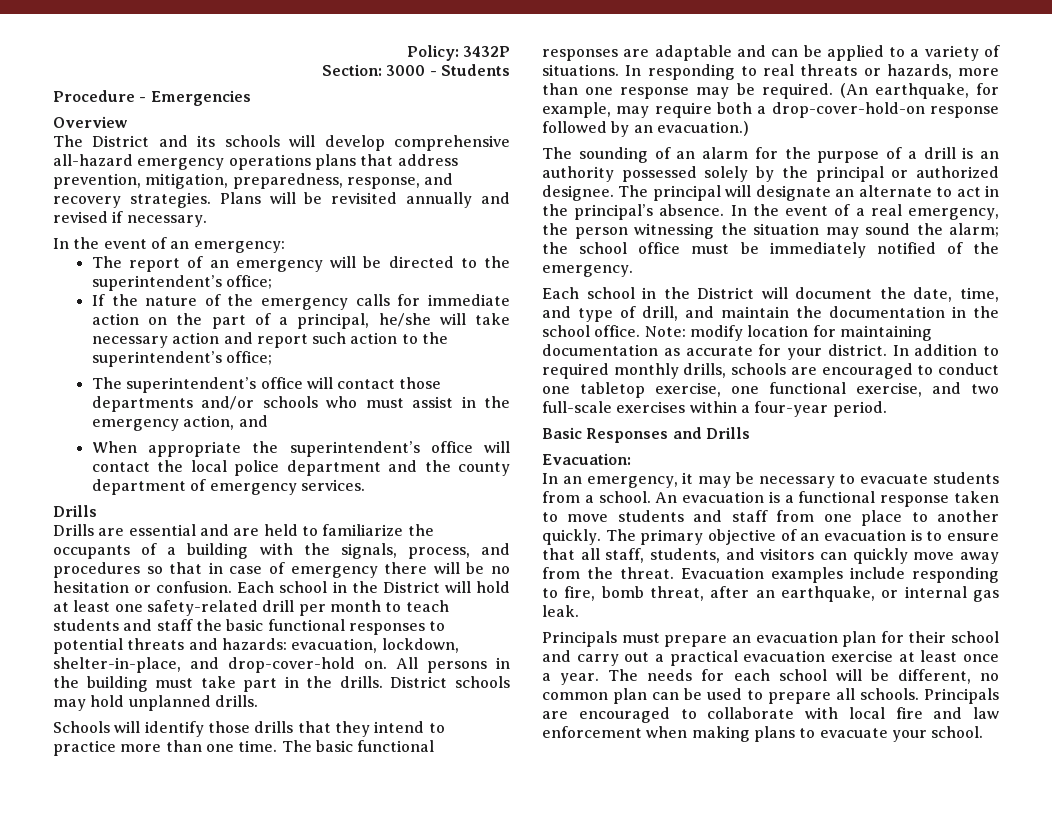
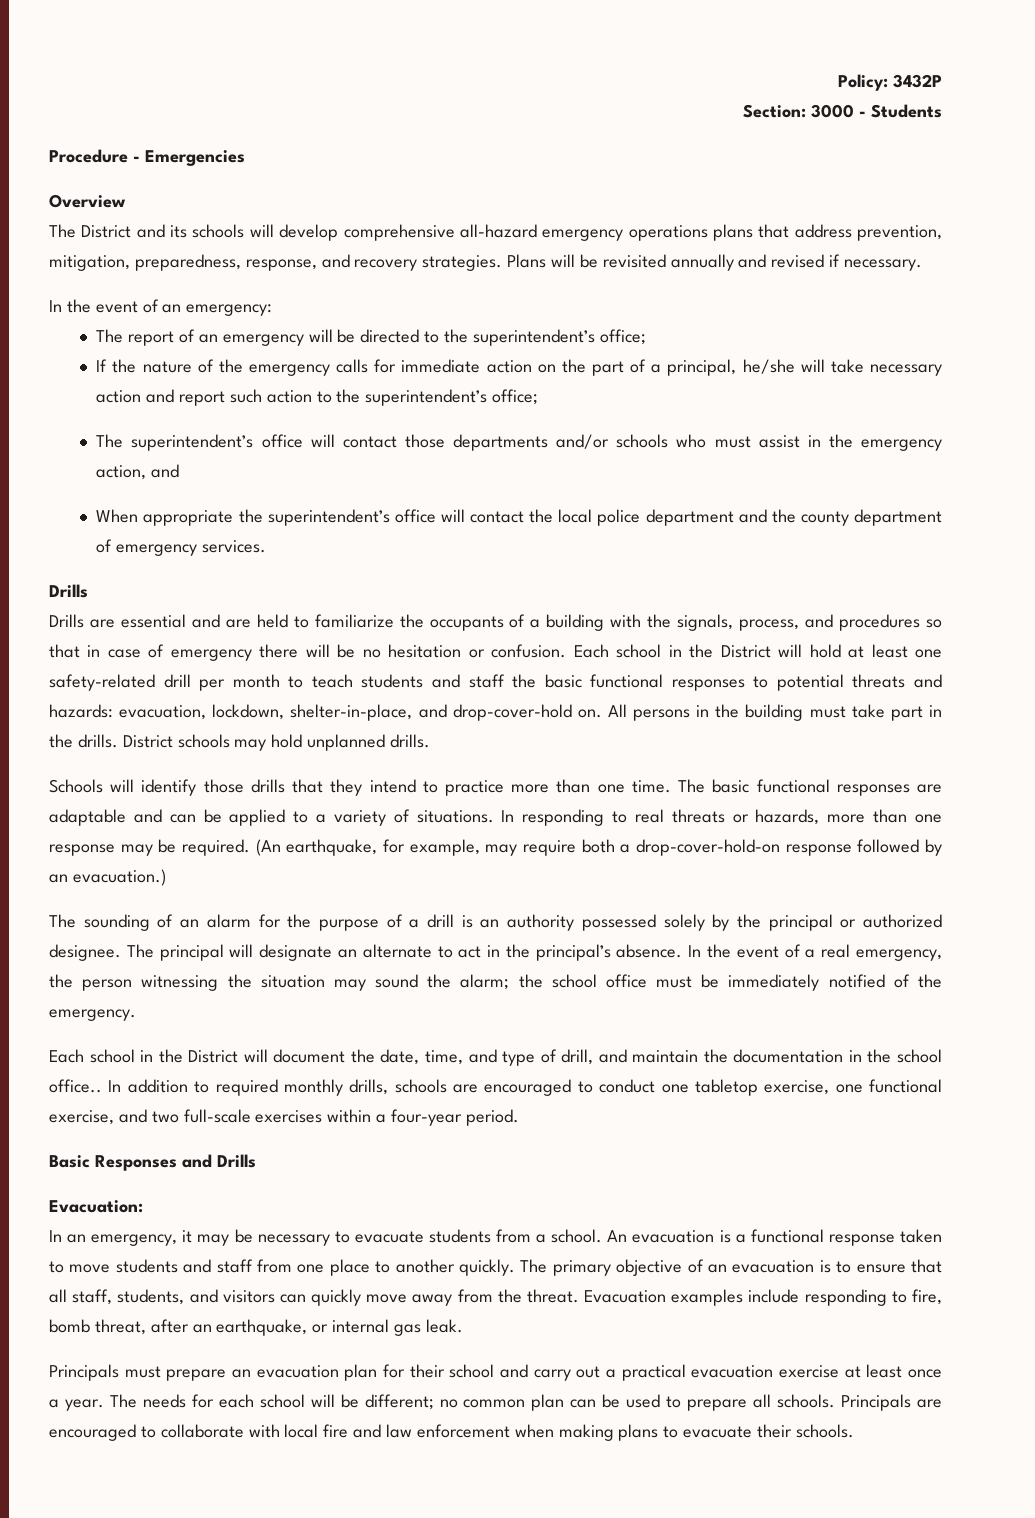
[594,325,932,341] [542,344,887,360] office. Note: modify location for maintaining documentation as accurate for your district. -> [49,1079,102,1093] office..
[897,669,971,684] different, -> [364,1394,434,1410] different;
[891,726,984,742] your school. -> [757,1424,854,1438] their schools.

